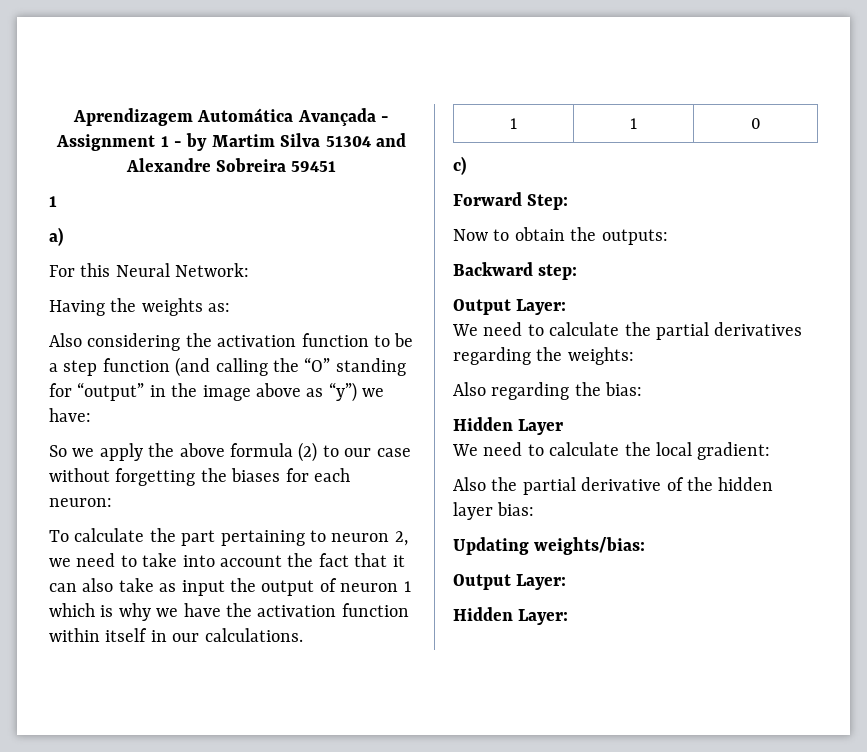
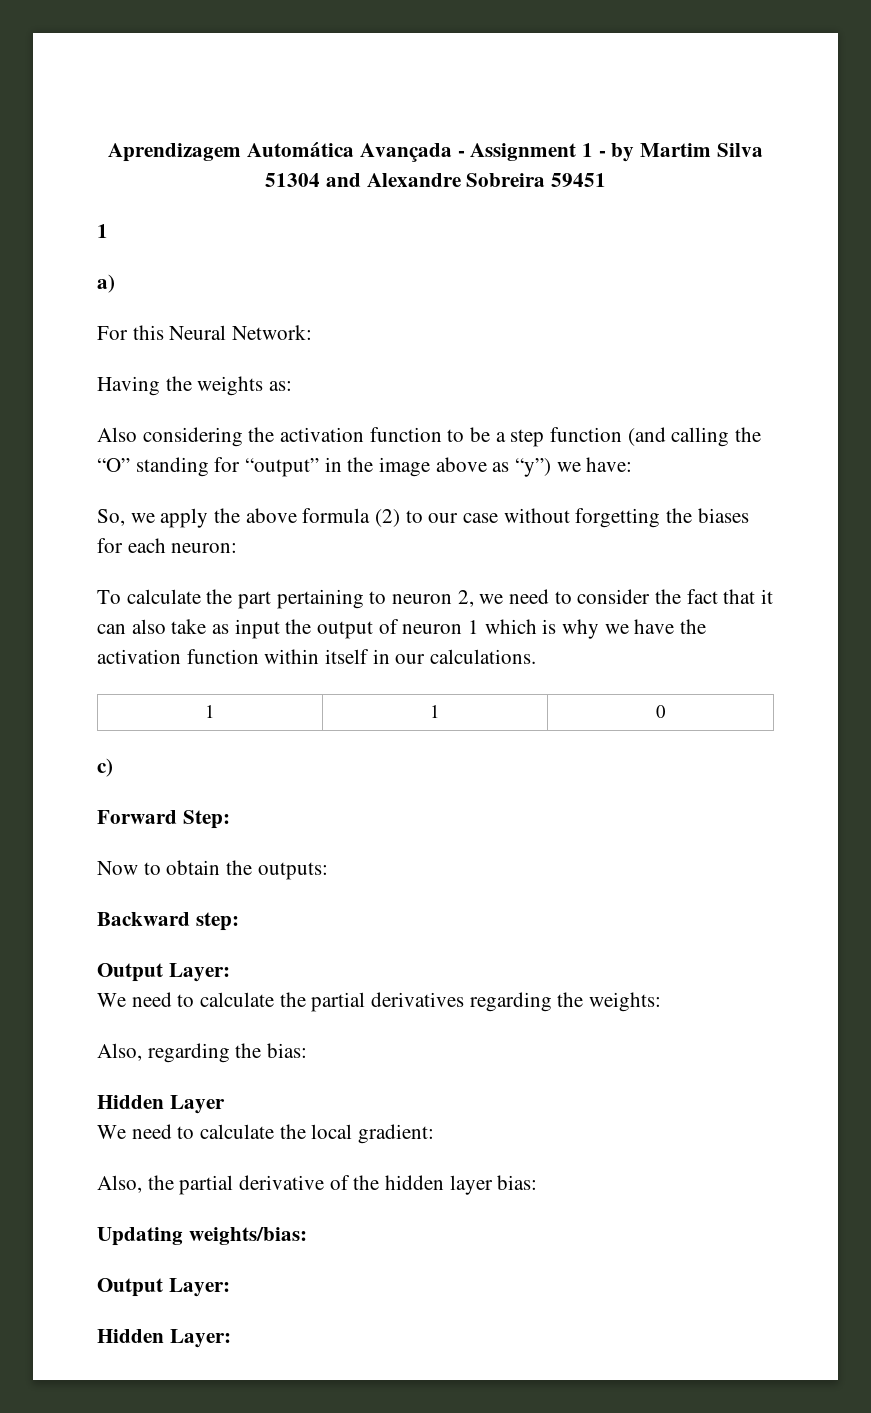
[49,445,67,457] So -> [97,509,125,526] So,
[142,553,282,567] take into account -> [577,589,651,604] consider
[453,382,486,396] Also -> [97,1043,142,1061] Also,
[453,477,486,491] Also -> [97,1175,142,1193] Also,

